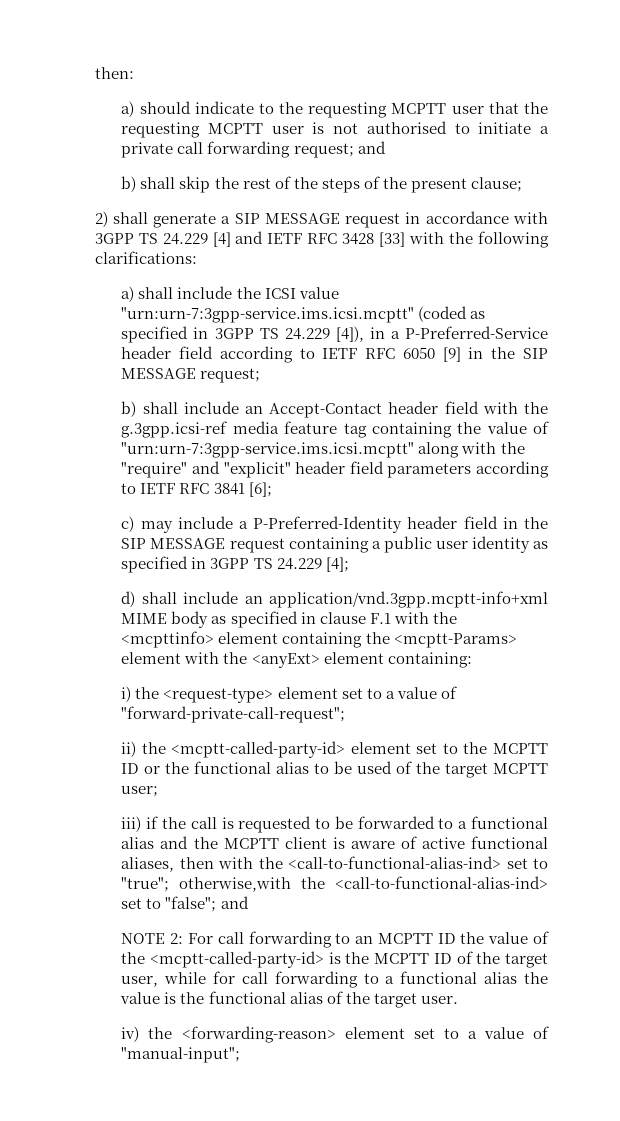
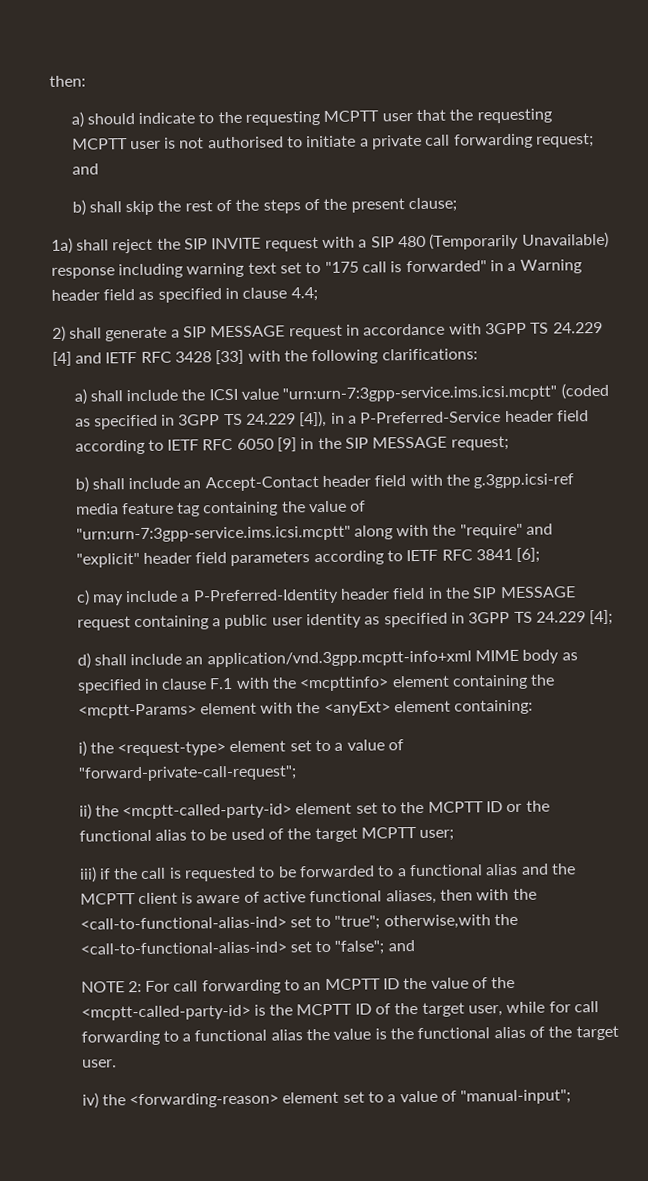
(522, 184) none -> [50,231,609,254] [50,259,582,279] [50,287,318,303] // 1a) shall reject the SIP INVITE request with a SIP 480 (Temporarily Unavailable) response including warning text set to "175 call is forwarded" in a Warning header field as specified in clause 4.4;

